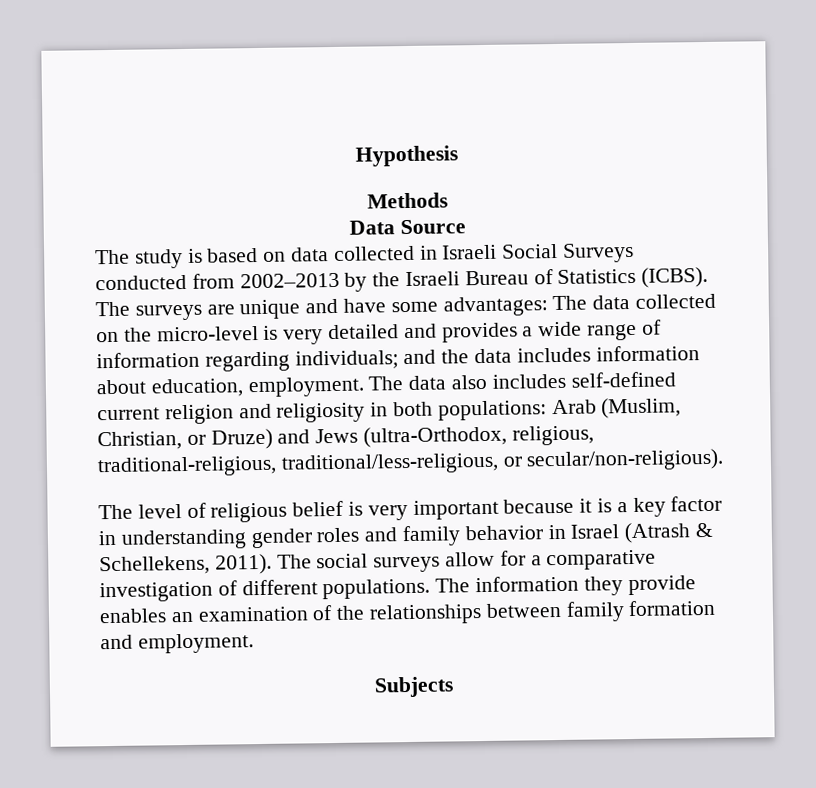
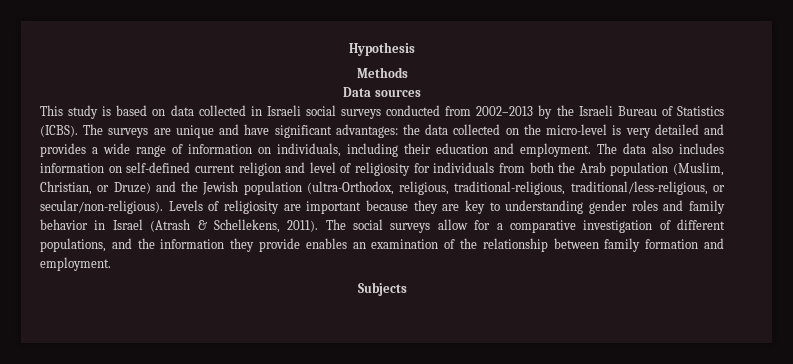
[399,219,466,235] [95,249,130,265] Source // The -> [374,89,421,97] [40,105,63,116] sources // This
[502,242,635,263] Social Surveys -> [305,105,382,119] social surveys
[390,295,588,317] some advantages: The -> [274,124,420,138] significant advantages: the
[204,345,700,372] [96,378,244,398] regarding individuals; and the data includes information about education, -> [258,143,514,157] on individuals, including their education and
(566, 381) none -> [40,163,122,173] information on
[276,399,597,423] religiosity in both populations: Arab -> [309,162,669,176] level of religiosity for individuals from both the Arab population
[315,428,359,444] Jews -> [181,181,302,195] the Jewish population
[98,495,723,523] [98,530,117,546] // The level of religious belief is very important because it is a key factor in -> [168,200,500,214] Levels of religiosity are important because they are key to
[322,578,471,600] populations. The -> [40,238,155,252] populations, and the
[369,604,483,625] relationships -> [482,238,548,252] relationship

